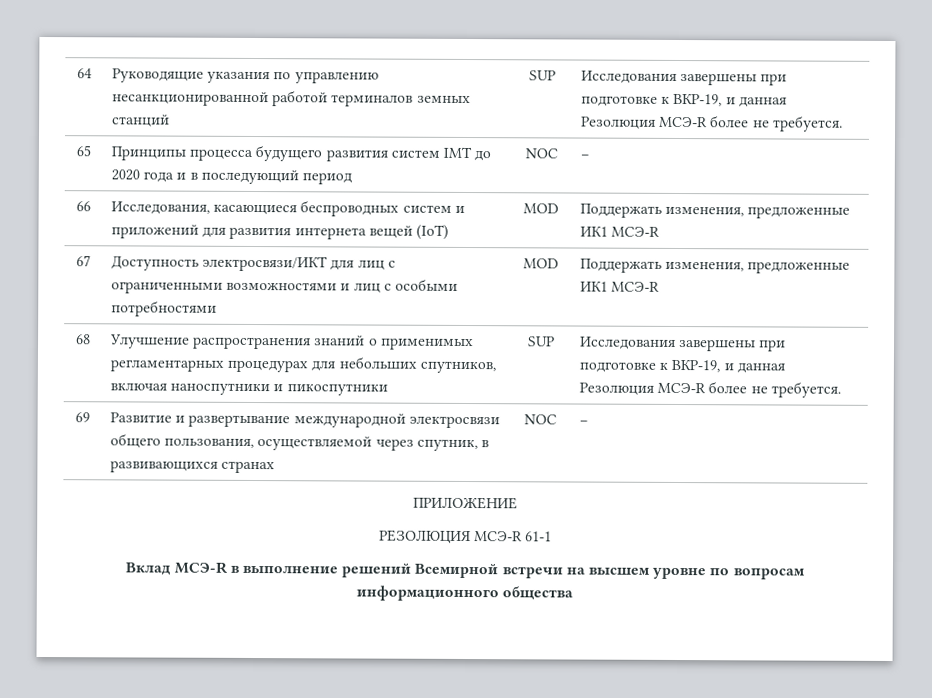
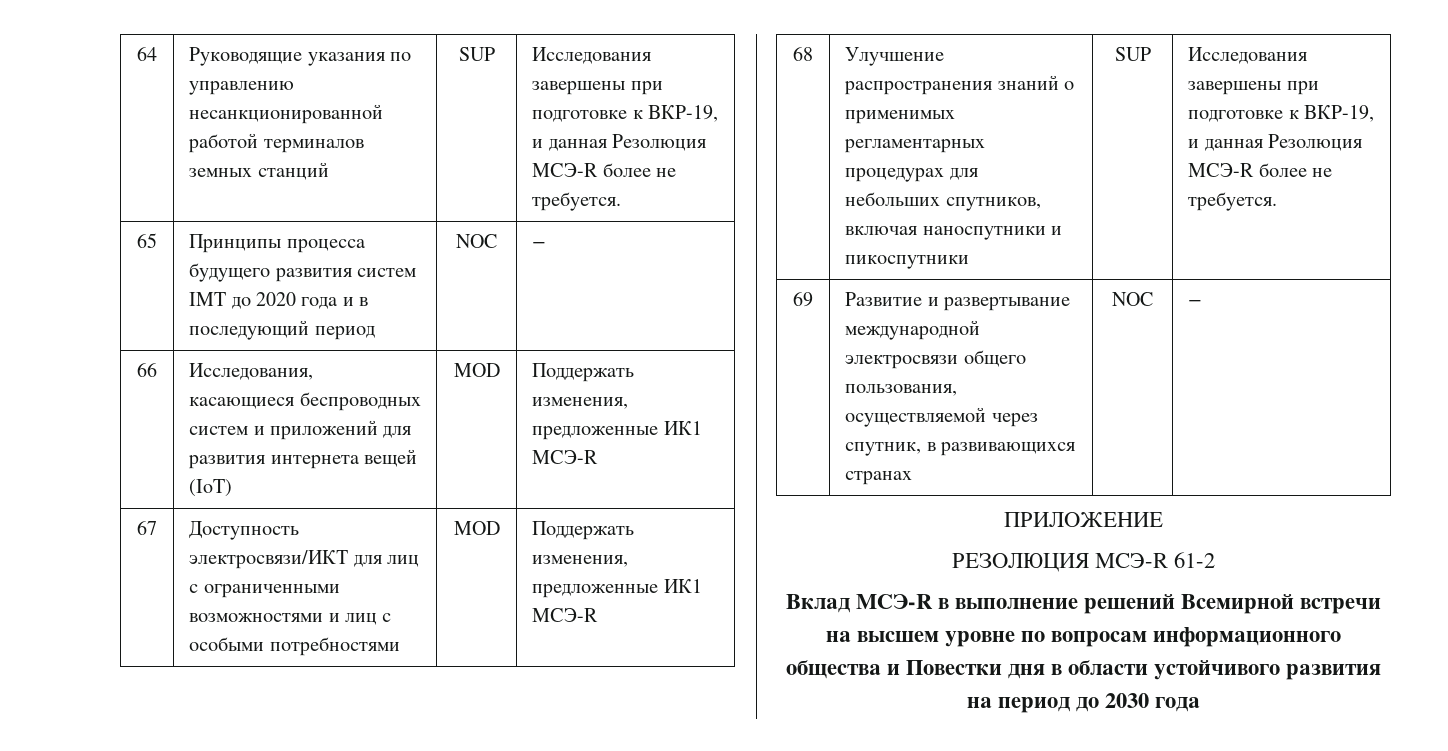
[525,531,553,542] 61-1 -> [1174,552,1216,568] 61-2
(574, 593) none -> [886,660,1382,680] [966,693,1201,713] и Повестки дня в области устойчивого развития на период до 2030 года

